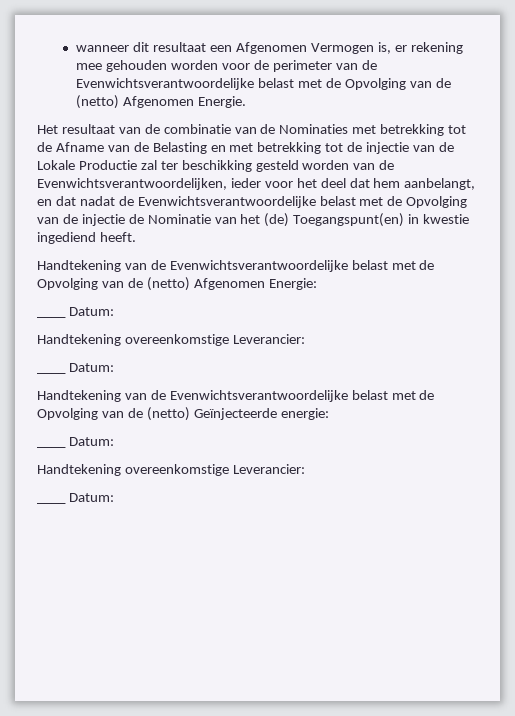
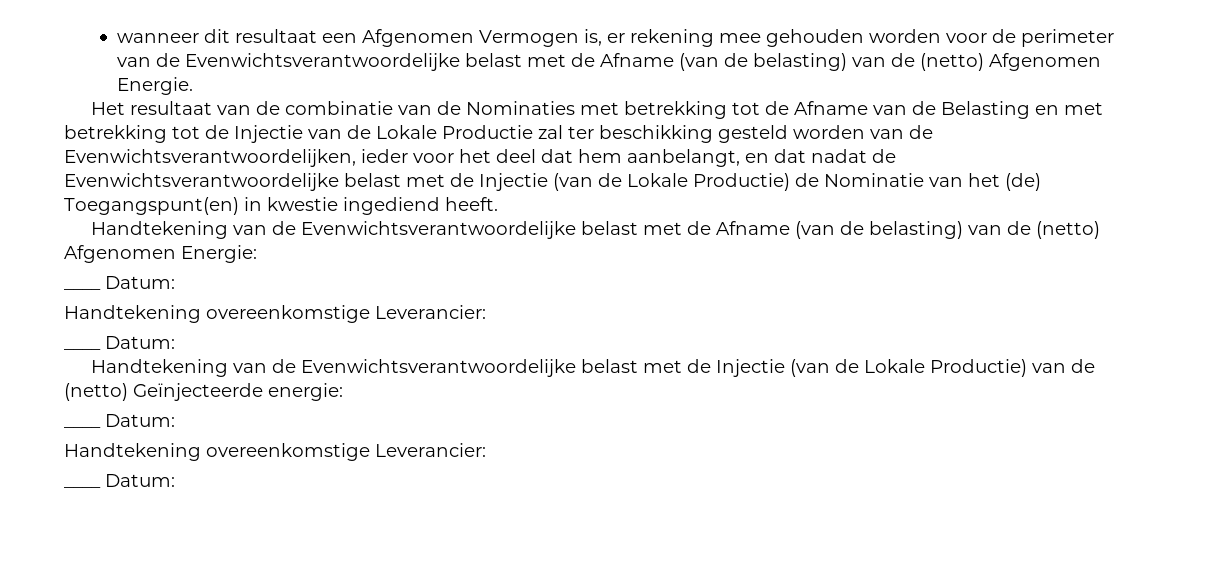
[345,78,407,90] Opvolging -> [599,53,847,71] Afname (van de belasting)
[366,142,410,154] injectie -> [234,125,303,143] Injectie
[406,196,468,208] [37,214,125,226] Opvolging van de injectie -> [479,173,790,191] Injectie (van de Lokale Productie)
[37,278,98,290] Opvolging -> [715,221,963,239] Afname (van de belasting)
[37,408,98,420] Opvolging -> [715,359,1027,377] Injectie (van de Lokale Productie)

